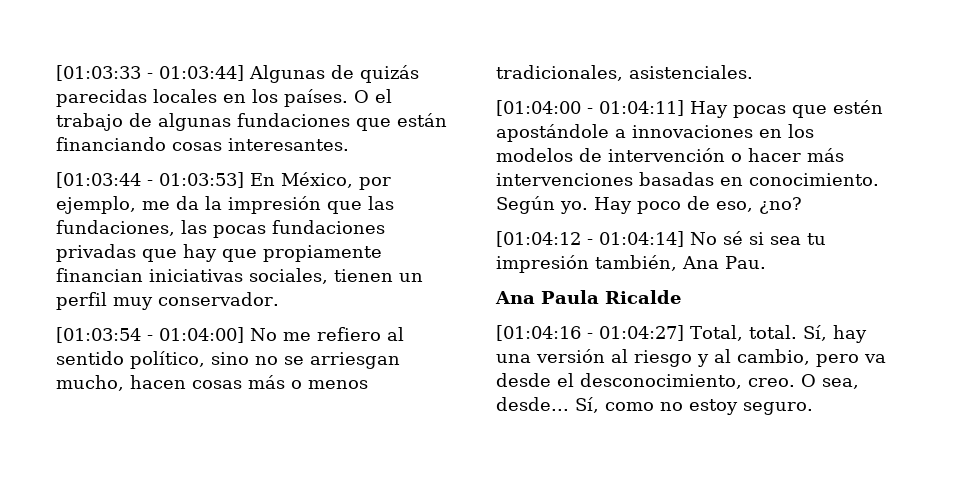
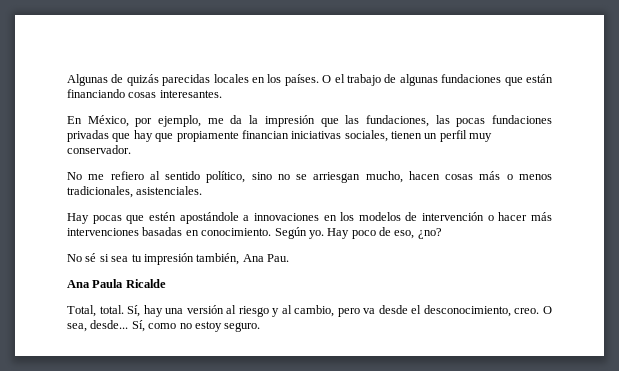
[56,65,244,81] [01:03:33 - 01:03:44] -> (67, 80) none
[56,172,244,188] [01:03:44 - 01:03:53] -> (222, 94) none
[56,327,244,343] [01:03:54 - 01:04:00] -> (131, 149) none
[496,100,684,116] [01:04:00 - 01:04:11] -> (203, 190) none
[496,231,684,247] [01:04:12 - 01:04:14] -> (442, 233) none
[496,325,684,341] [01:04:16 - 01:04:27] -> (166, 283) none

